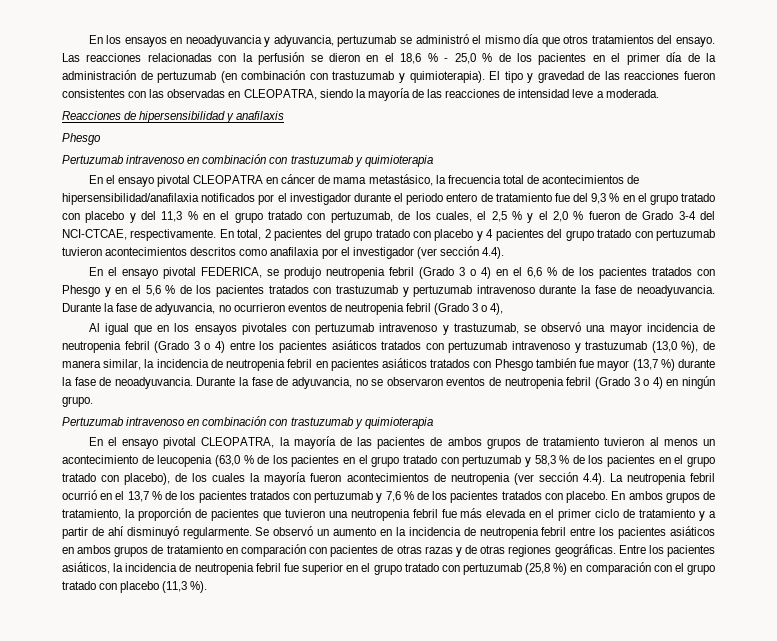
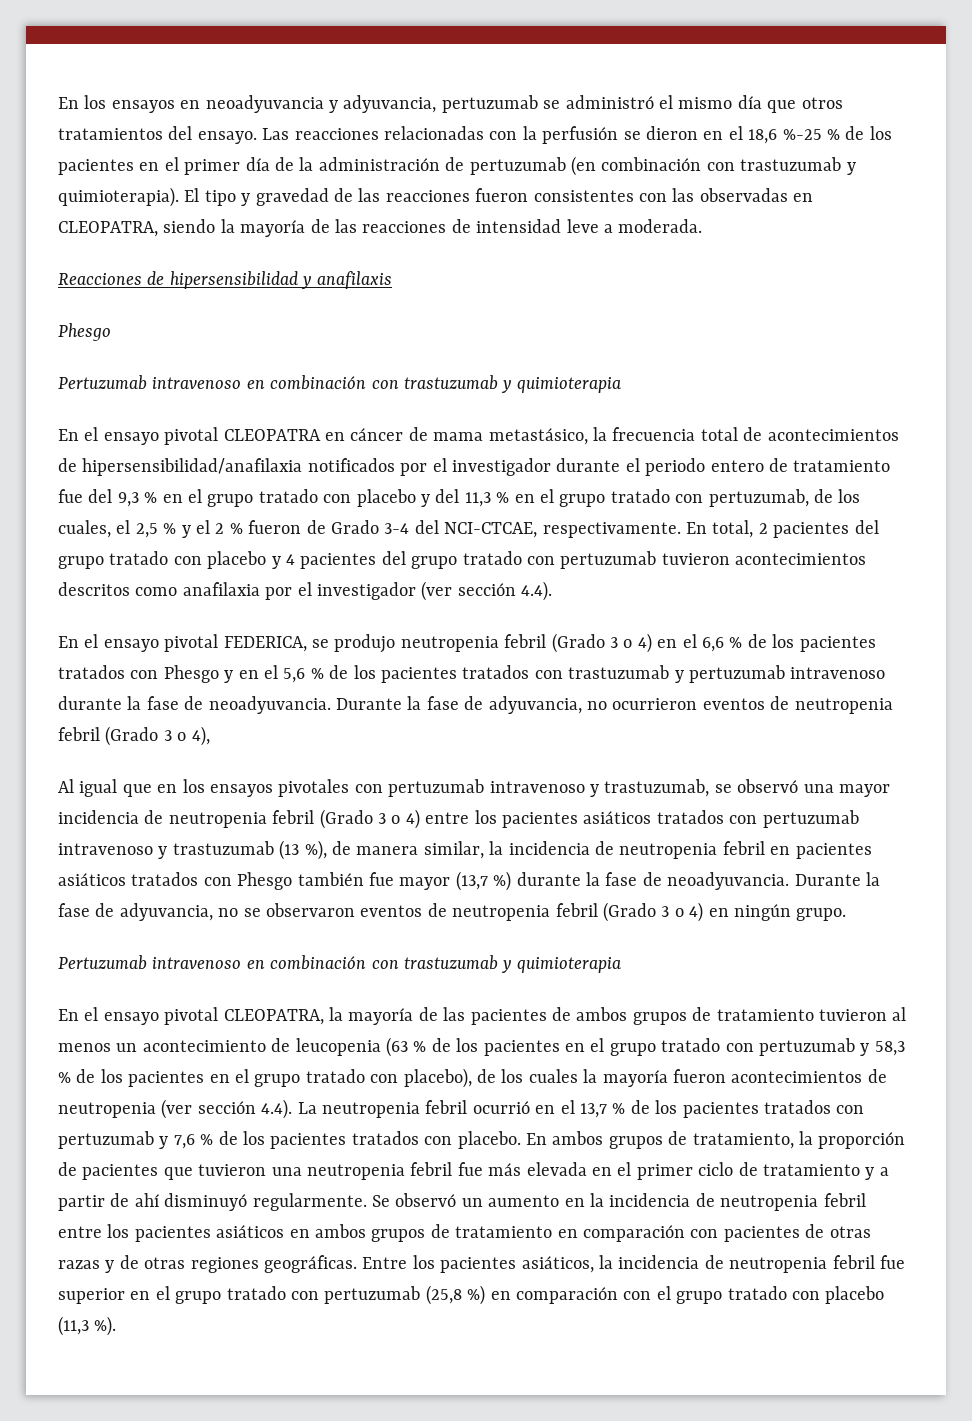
[427,53,476,64] % - 25,0 -> [782,129,822,140] %-25
[552,211,568,222] 2,0 -> [215,523,225,534] 2
[651,341,677,353] (13,0 -> [279,840,300,860] (13
[214,455,240,467] (63,0 -> [386,1037,408,1057] (63

